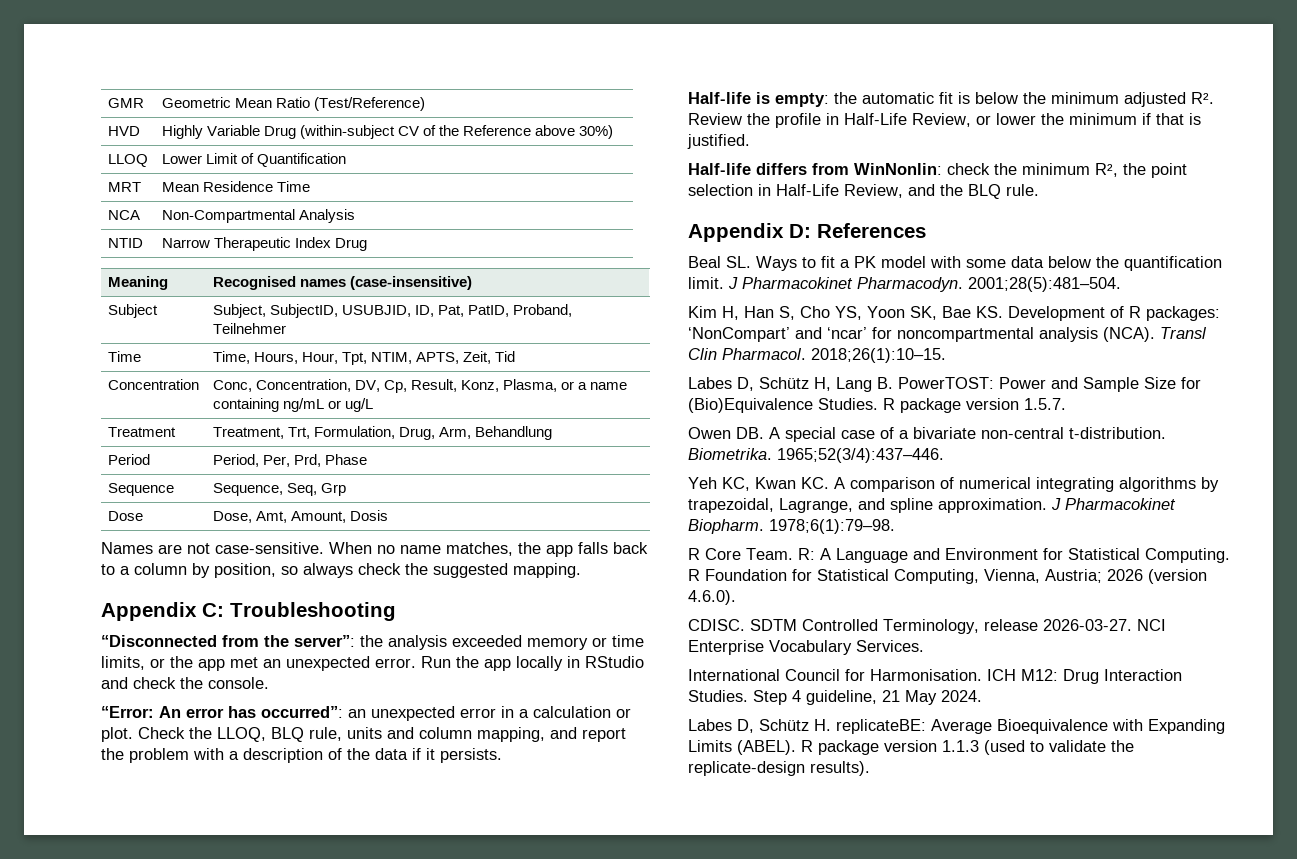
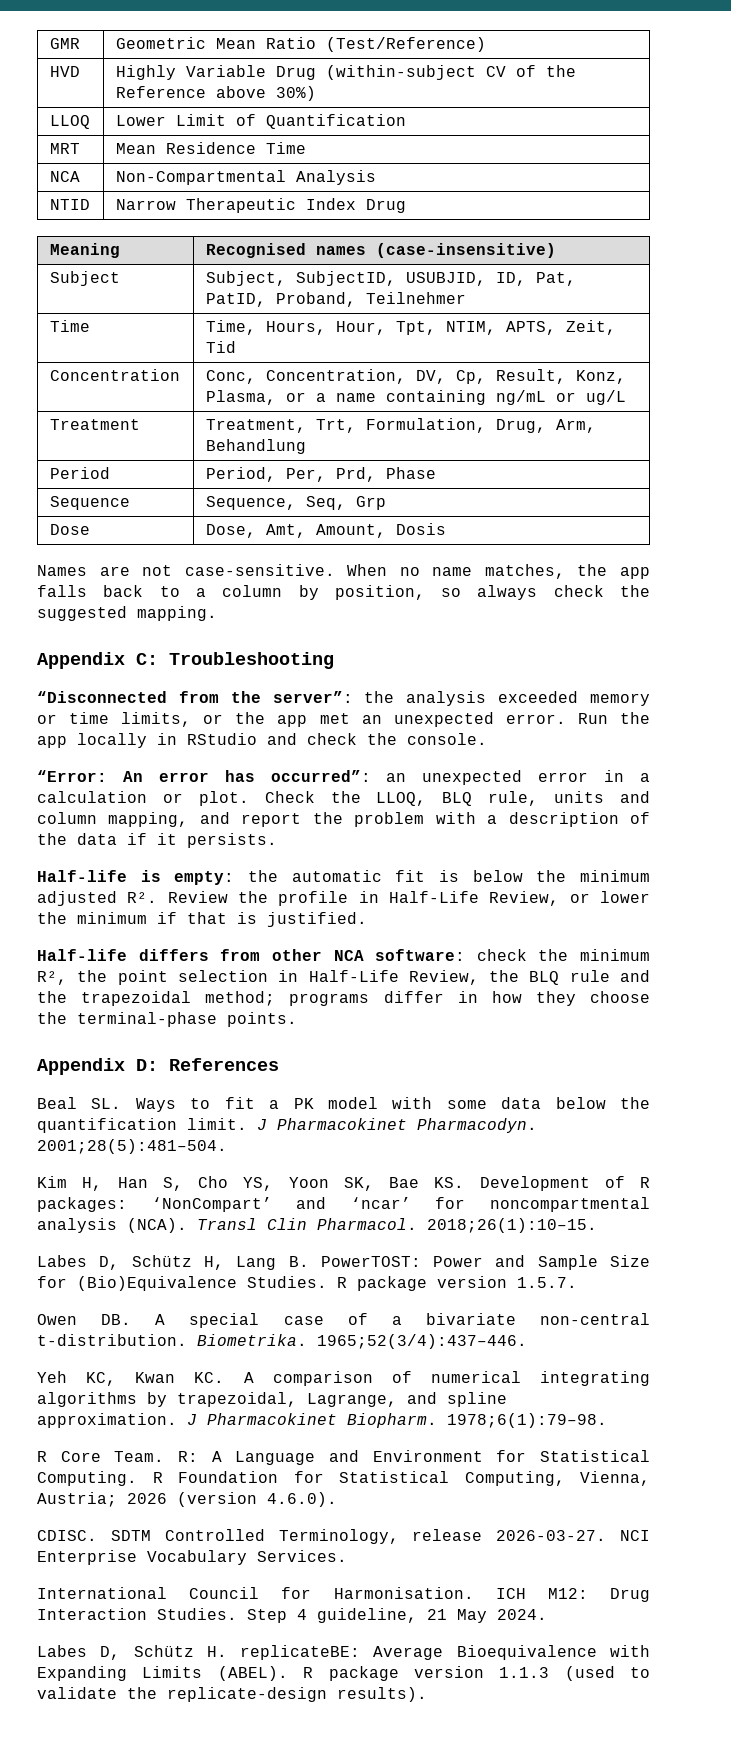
[854,163,942,175] WinNonlin: -> [271,949,466,961] other NCA software:
[908,184,1039,199] and the BLQ rule. -> [489,970,650,985] [37,991,650,1006] [37,1012,297,1027] the BLQ rule and the trapezoidal method; programs differ in how they choose the terminal-phase points.

